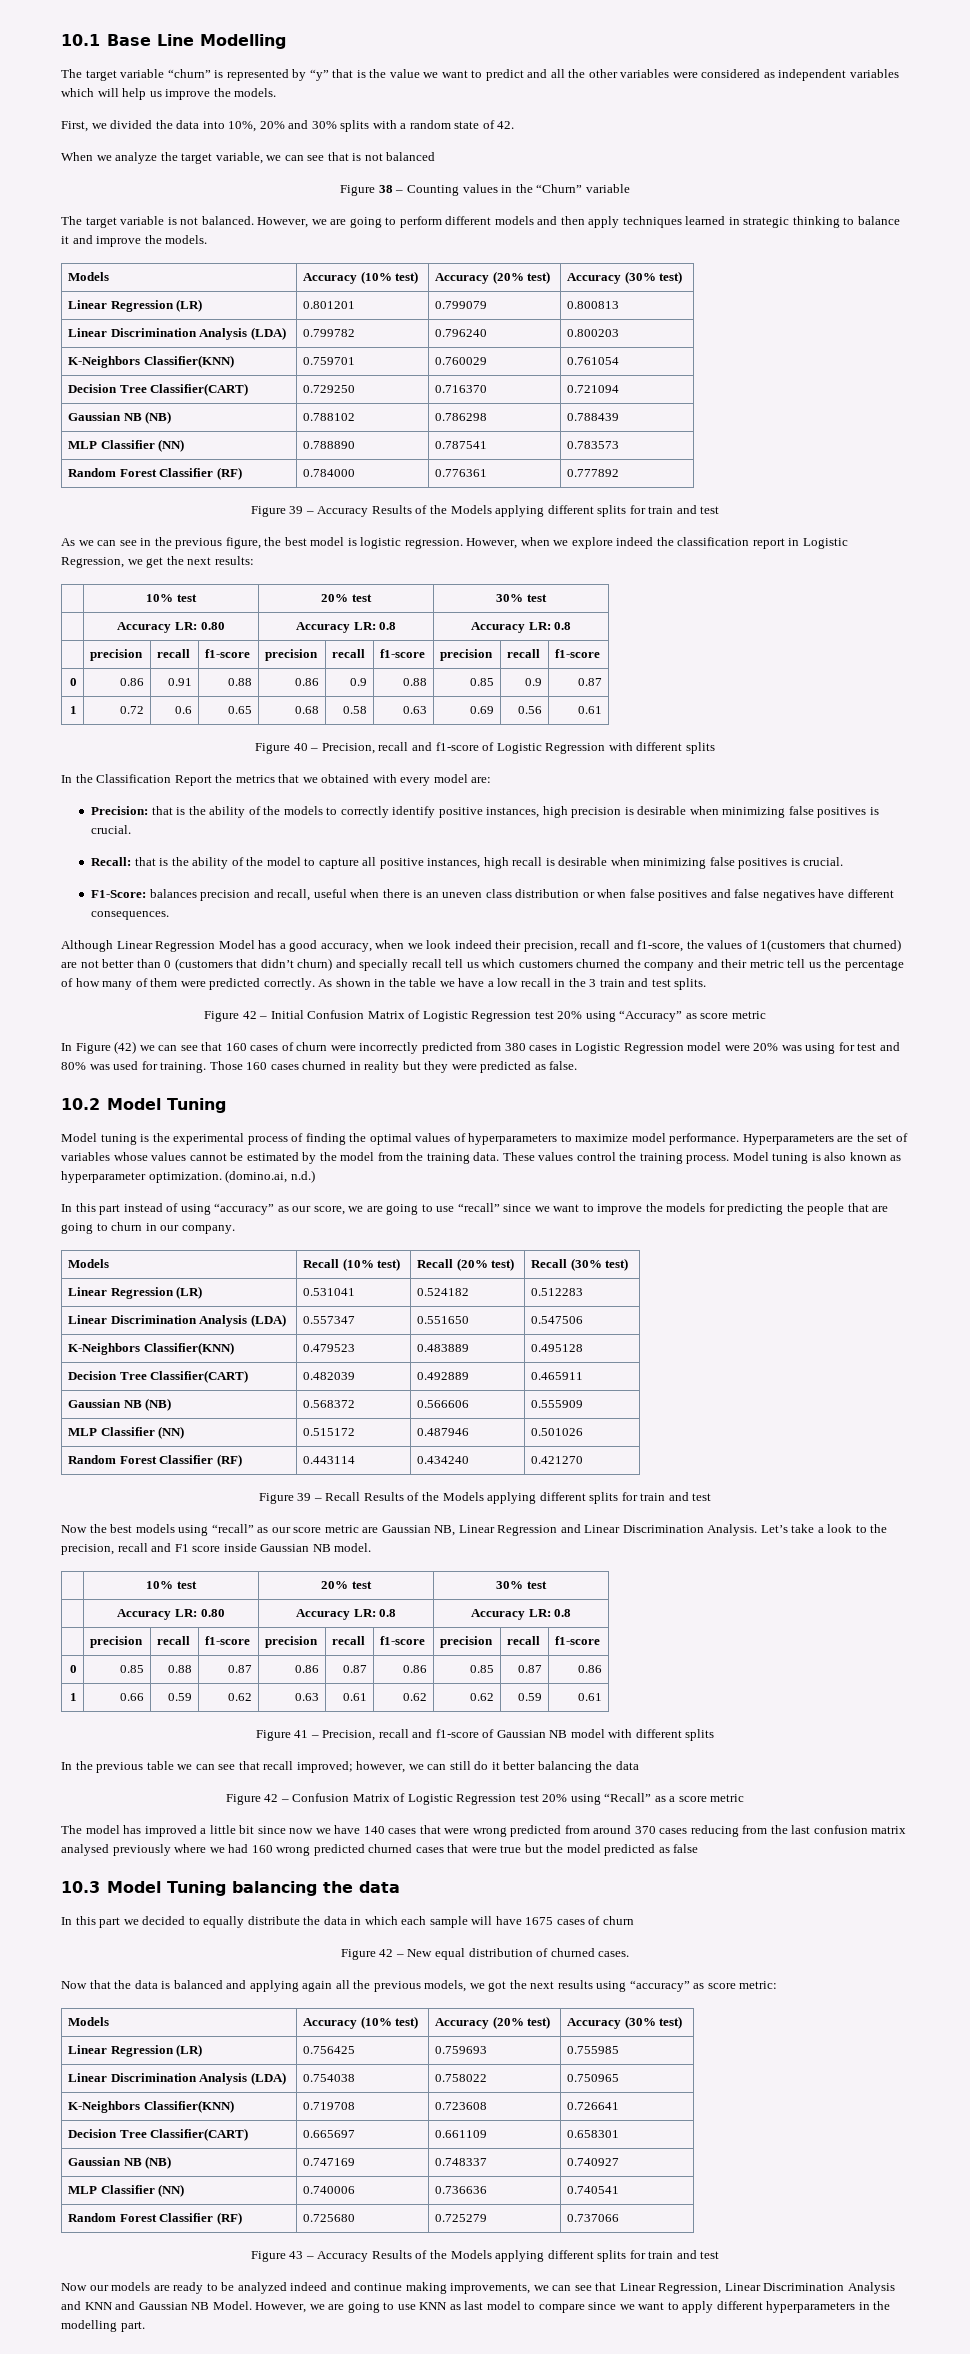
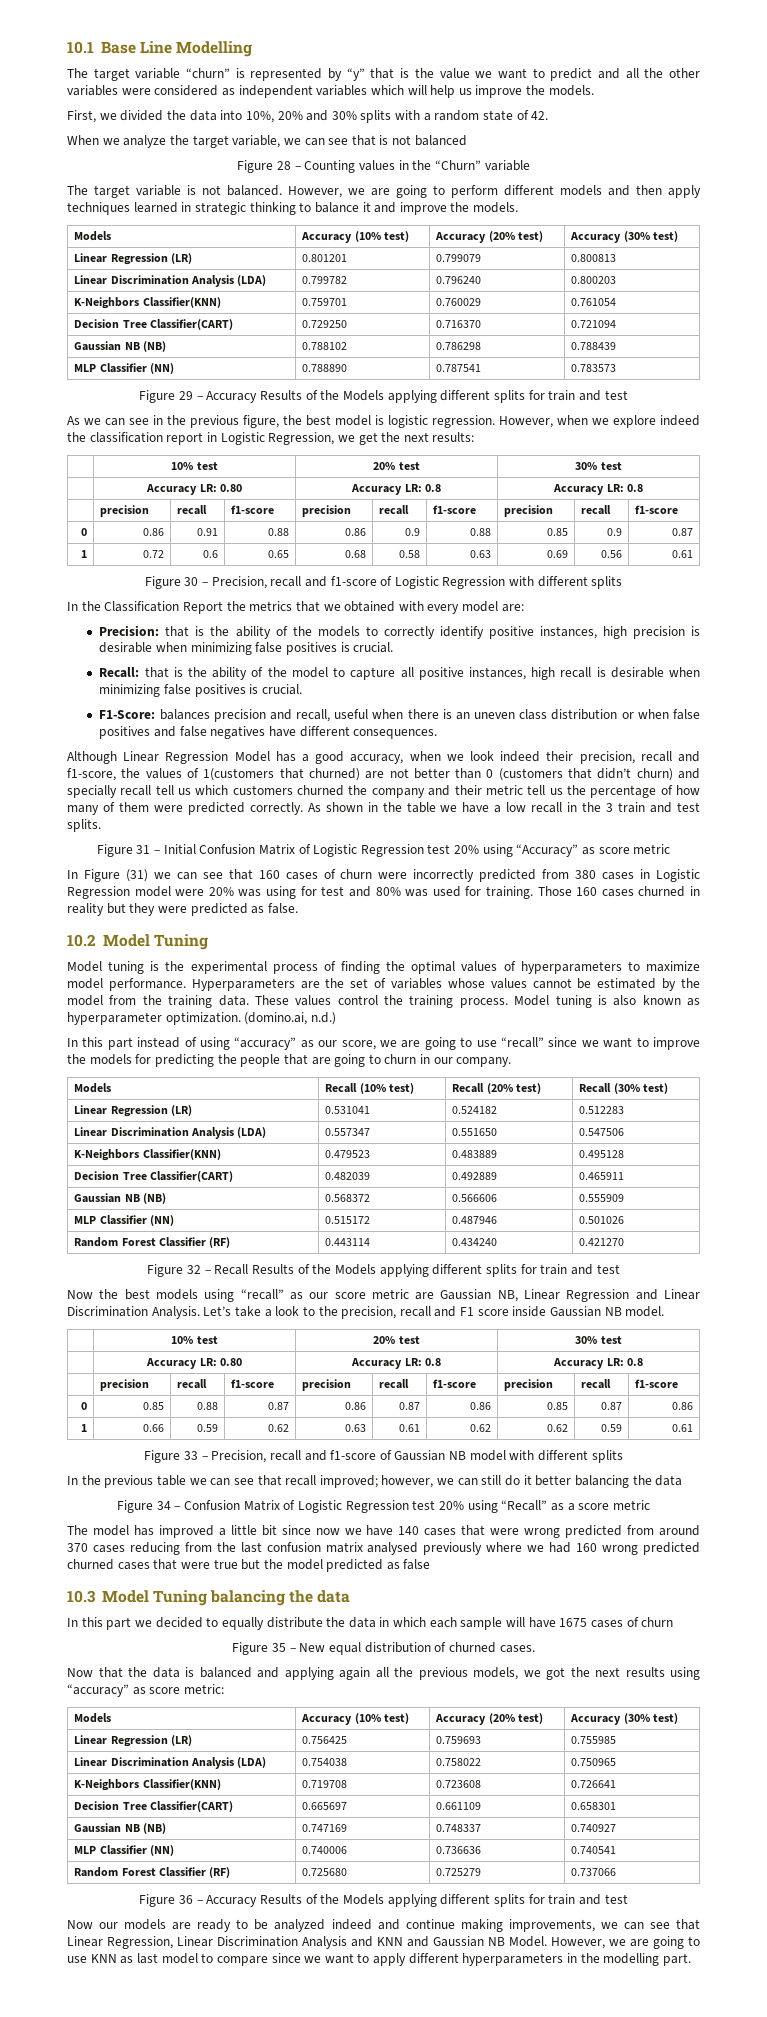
[378,185,393,193] 38 -> [277,161,292,170] 28
[68,467,242,480] [303,469,356,477] [435,469,488,477] [567,469,620,477] [250,506,304,517] // Random Forest Classifier (RF) | 0.784000 | 0.776361 | 0.777892 // Figure 39 -> [139,390,194,403] // Figure 29
[293,743,308,751] 40 -> [184,577,199,586] 30
[242,1011,257,1019] 42 -> [136,845,151,854] 31
[114,1041,137,1054] (42) -> [125,869,148,882] (31)
[297,1493,312,1501] 39 -> [187,1265,202,1274] 32
[294,1730,309,1738] 41 -> [183,1451,198,1460] 33
[264,1794,279,1802] 42 -> [156,1501,171,1510] 34
[379,1949,394,1957] 42 -> [272,1643,287,1652] 35
[289,2251,304,2259] 43 -> [179,1895,194,1904] 36

